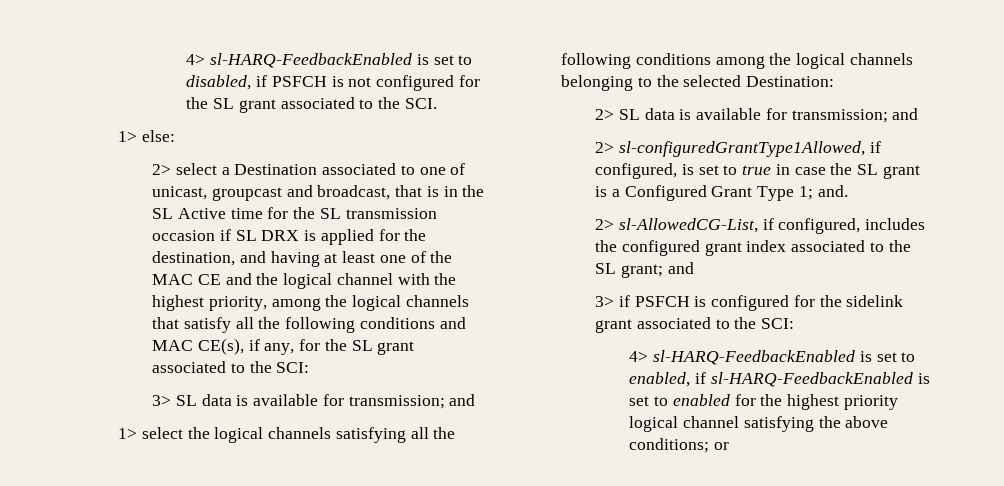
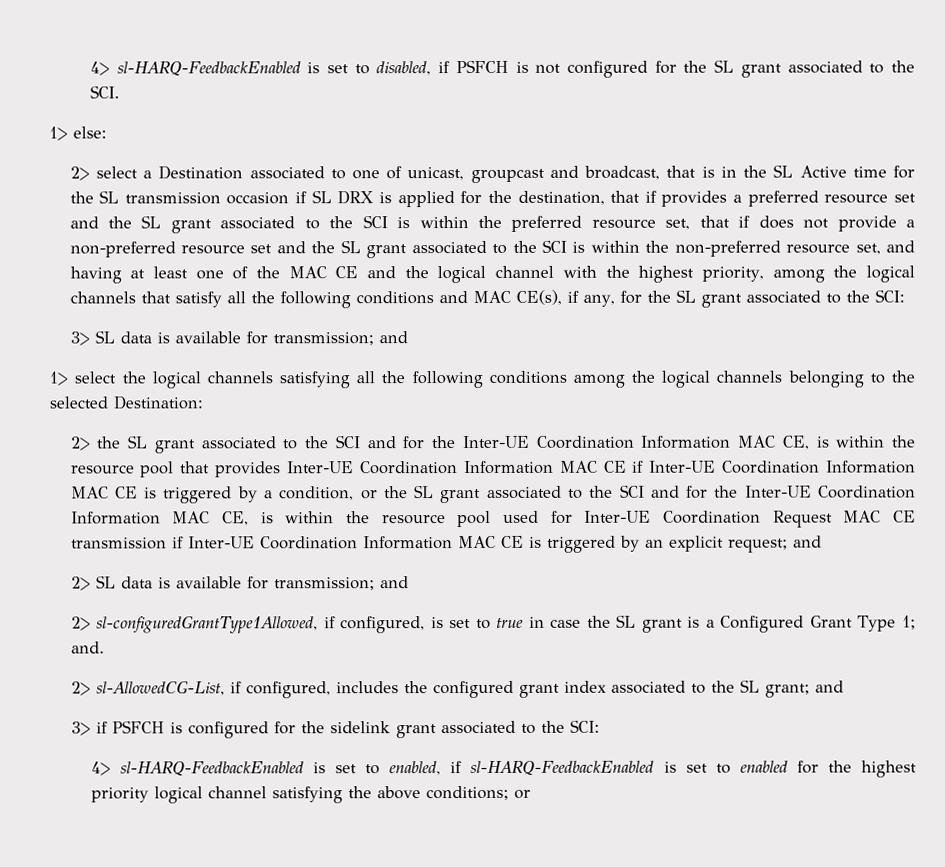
(236, 258) none -> [610,190,916,207] [69,215,916,234] [69,239,881,259] that if provides a preferred resource set and the SL grant associated to the SCI is within the preferred resource set, that if does not provide a non-preferred resource set and the SL grant associated to the SCI is within the non-preferred resource set,
(835, 81) none -> [70,435,916,454] [70,460,916,478] [70,484,916,504] [70,510,917,528] [70,535,822,553] // 2> the SL grant associated to the SCI and for the Inter-UE Coordination Information MAC CE, is within the resource pool that provides Inter-UE Coordination Information MAC CE if Inter-UE Coordination Information MAC CE is triggered by a condition, or the SL grant associated to the SCI and for the Inter-UE Coordination Information MAC CE, is within the resource pool used for Inter-UE Coordination Request MAC CE transmission if Inter-UE Coordination Information MAC CE is triggered by an explicit request; and

